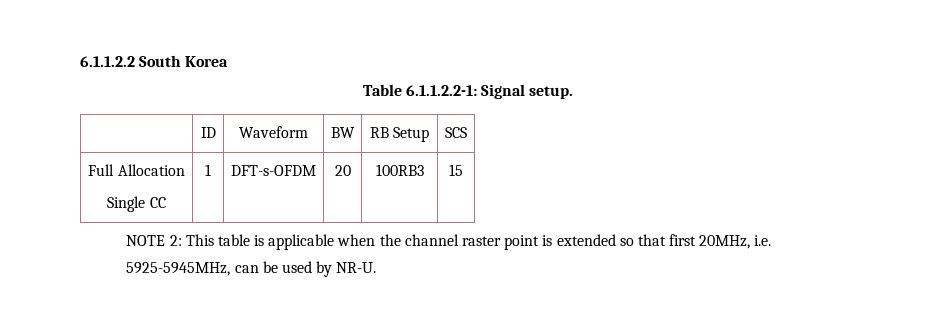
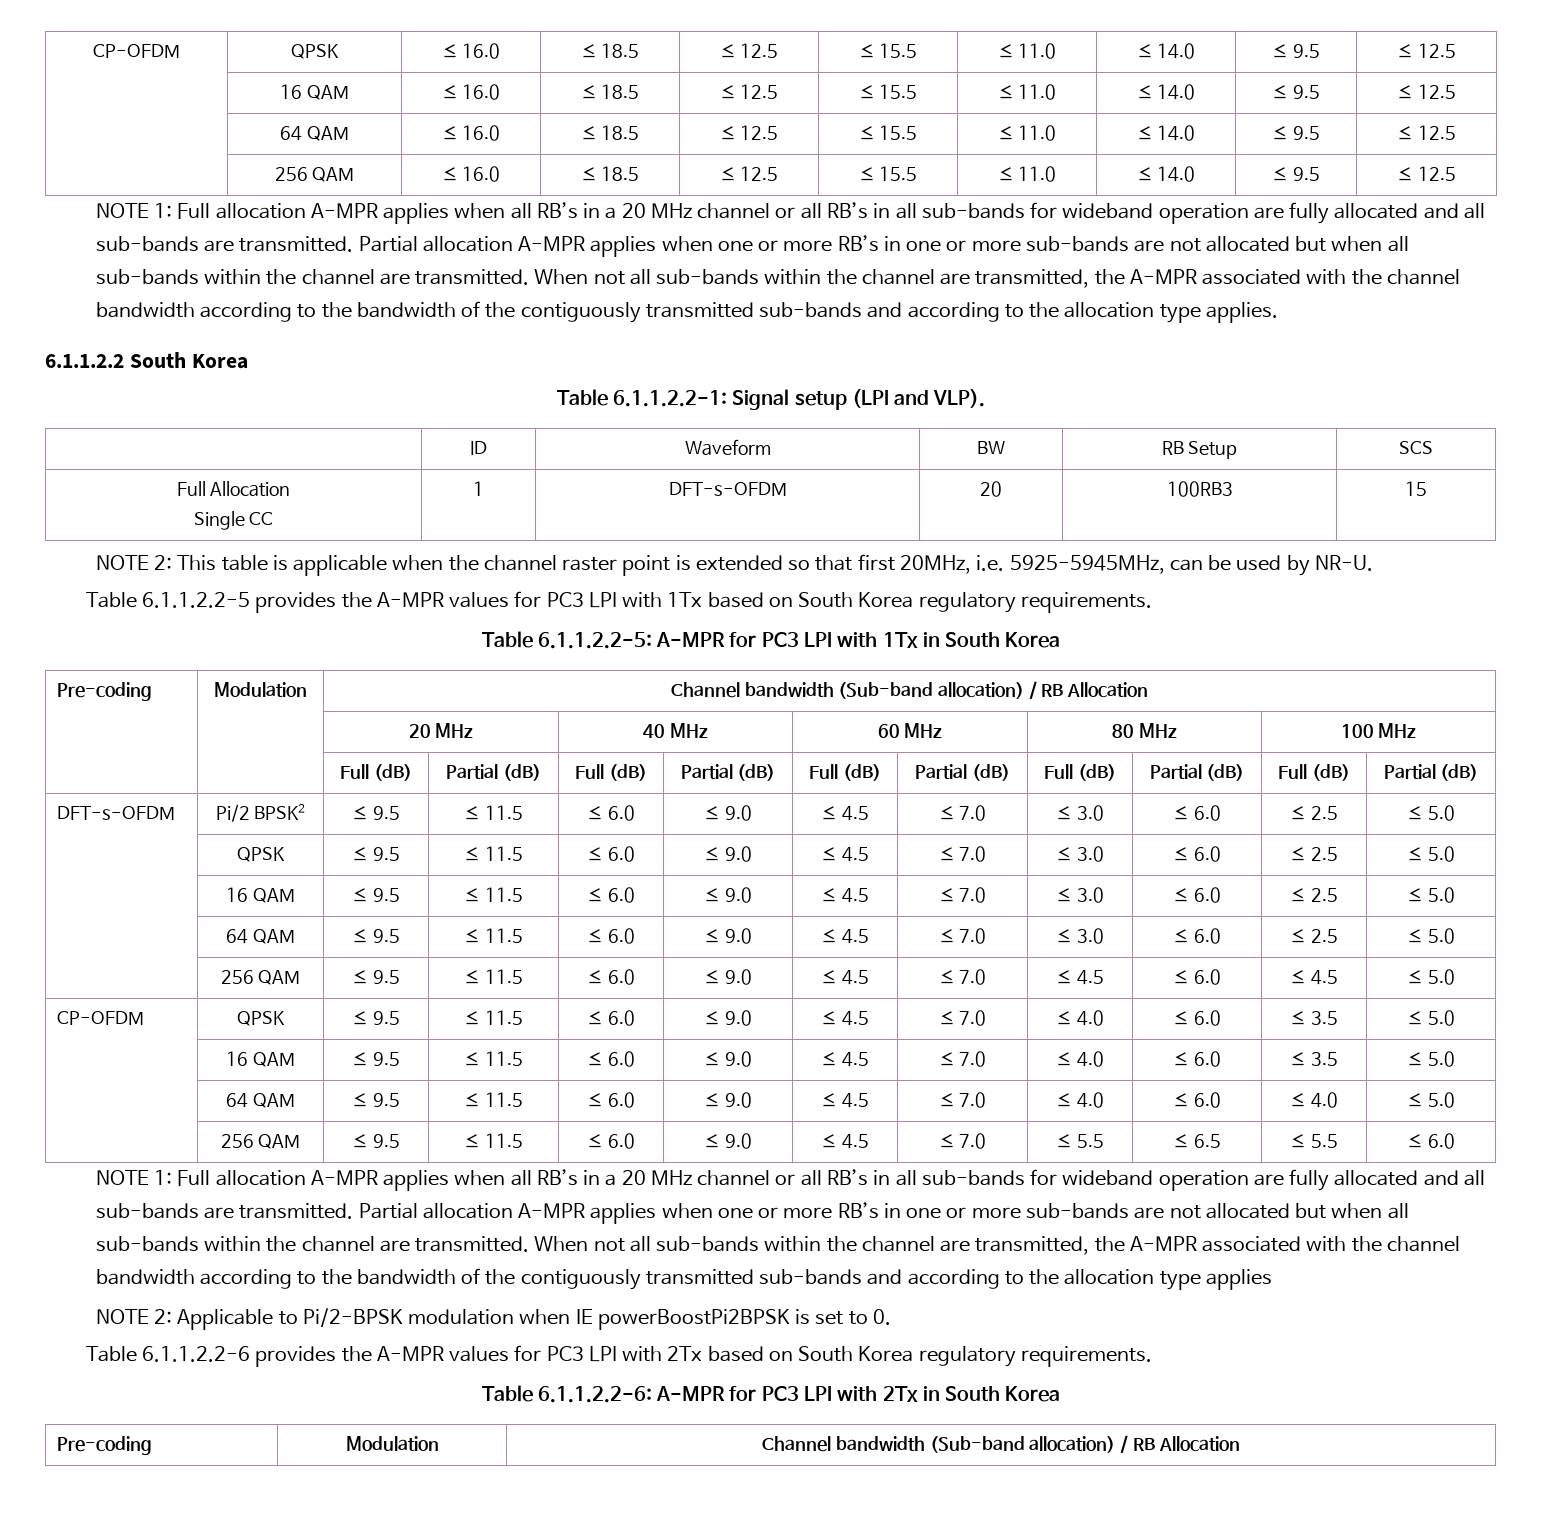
(80, 61) none -> [93,44,180,58] [291,44,339,59] [441,43,501,59] [580,43,640,58] [719,43,779,58] [858,43,918,58] [997,43,1057,59] [1136,43,1196,59] [1272,44,1320,58] [1397,43,1456,58] [280,84,349,100] [441,84,501,100] [580,84,640,99] [719,84,779,99] [858,84,918,99] [997,84,1057,100] [1136,84,1196,100] [1272,85,1320,99] [1397,84,1456,99] [280,126,349,141] [441,125,501,141] [580,125,640,140] [719,125,779,140] [858,125,918,140] [997,125,1057,141] [1136,125,1196,141] [1272,126,1320,140] [1397,125,1456,140] [274,167,355,182] [441,166,501,182] [580,166,640,181] [719,166,779,181] [858,166,918,181] [997,166,1057,182] [1136,166,1196,182] [1272,167,1320,181] [1397,166,1456,181] [95,202,1485,224] [95,235,1409,257] [95,269,1460,288] [95,301,1278,323] CP-OFDM | QPSK | ≤ 16.0 | ≤ 18.5 | ≤ 12.5 | ≤ 15.5 | ≤ 11.0 | ≤ 14.0 | ≤ 9.5 | ≤ 12.5 // | 16 QAM | ≤ 16.0 | ≤ 18.5 | ≤ 12.5 | ≤ 15.5 | ≤ 11.0 | ≤ 14.0 | ≤ 9.5 | ≤ 12.5 // | 64 QAM | ≤ 16.0 | ≤ 18.5 | ≤ 12.5 | ≤ 15.5 | ≤ 11.0 | ≤ 14.0 | ≤ 9.5 | ≤ 12.5 // | 256 QAM | ≤ 16.0 | ≤ 18.5 | ≤ 12.5 | ≤ 15.5 | ≤ 11.0 | ≤ 14.0 | ≤ 9.5 | ≤ 12.5 // NOTE 1: Full allocation A-MPR applies when all RB’s in a 20 MHz channel or all RB’s in all sub-bands for wideband operation are fully allocated and all sub-bands are transmitted. Partial allocation A-MPR applies when one or more RB’s in one or more sub-bands are not allocated but when all sub-bands within the channel are transmitted. When not all sub-bands within the channel are transmitted, the A-MPR associated with the channel bandwidth according to the bandwidth of the contiguously transmitted sub-bands and according to the allocation type applies. //
[529,86,574,99] setup. -> [794,389,986,410] setup (LPI and VLP).
(377, 267) none -> [85,591,1152,613] [481,631,1061,649] [57,682,153,701] [214,682,307,697] [670,681,1149,699] [408,723,474,738] [643,723,708,738] [877,723,943,738] [1112,723,1177,738] [1340,723,1417,738] [340,764,412,781] [446,764,541,781] [575,764,647,781] [680,764,776,781] [809,764,881,781] [915,764,1010,781] [1044,764,1116,781] [1149,764,1245,781] [1278,764,1350,781] [1383,764,1479,781] [57,806,176,820] [215,804,306,822] [352,806,400,820] [464,805,523,820] [587,805,635,821] [704,805,752,821] [821,806,869,821] [938,805,987,821] [1056,805,1104,821] [1173,805,1221,821] [1290,806,1338,820] [1407,805,1455,821] [237,847,285,862] [352,847,400,861] [464,846,523,861] [587,846,635,862] [704,846,752,862] [821,847,869,862] [938,846,987,862] [1056,846,1104,862] [1173,846,1221,862] [1290,847,1338,861] [1407,846,1455,862] [226,887,295,903] [352,888,400,902] [464,887,523,902] [587,887,635,903] [704,887,752,903] [821,888,869,903] [938,887,987,903] [1056,887,1104,903] [1173,887,1221,903] [1290,888,1338,902] [1407,887,1455,903] [226,929,295,944] [352,929,400,943] [464,928,523,943] [587,928,635,944] [704,928,752,944] [821,929,869,944] [938,928,987,944] [1056,928,1104,944] [1173,928,1221,944] [1290,929,1338,943] [1407,928,1455,944] [220,970,301,985] [352,970,400,984] [464,969,523,984] [587,969,635,985] [704,969,752,985] [821,970,869,985] [938,969,987,985] [1056,970,1104,985] [1173,969,1221,985] [1290,970,1338,985] [1407,969,1455,985] [57,1011,145,1025] [237,1011,285,1026] [352,1011,400,1025] [464,1010,523,1025] [587,1010,635,1026] [704,1010,752,1026] [821,1011,869,1026] [938,1010,987,1026] [1056,1010,1104,1026] [1173,1010,1221,1026] [1290,1011,1338,1025] [1407,1010,1455,1026] [226,1051,295,1067] [352,1052,400,1066] [464,1051,523,1066] [587,1051,635,1067] [704,1051,752,1067] [821,1052,869,1067] [938,1051,987,1067] [1056,1051,1104,1067] [1173,1051,1221,1067] [1290,1052,1338,1066] [1407,1051,1455,1067] [226,1093,295,1108] [352,1093,400,1107] [464,1092,523,1107] [587,1092,635,1108] [704,1092,752,1108] [821,1093,869,1108] [938,1092,987,1108] [1056,1092,1104,1108] [1173,1092,1221,1108] [1290,1092,1338,1108] [1407,1092,1455,1108] [220,1134,301,1149] [352,1134,400,1148] [464,1133,523,1148] [587,1133,635,1149] [704,1133,752,1149] [821,1134,869,1149] [938,1133,987,1149] [1056,1134,1104,1148] [1173,1134,1221,1148] [1290,1134,1338,1148] [1407,1133,1455,1149] [95,1169,1485,1191] [95,1202,1409,1224] [95,1236,1460,1255] [95,1268,1272,1290] [95,1308,891,1330] [85,1345,1152,1367] [481,1385,1061,1403] [57,1436,153,1455] [345,1436,439,1451] [762,1435,1240,1453] // Table 6.1.1.2.2-5 provides the A-MPR values for PC3 LPI with 1Tx based on South Korea regulatory requirements. // Table 6.1.1.2.2-5: A-MPR for PC3 LPI with 1Tx in South Korea // Pre-coding | Modulation | Channel bandwidth (Sub-band allocation) / RB Allocation // | | 20 MHz | 40 MHz | 60 MHz | 80 MHz | 100 MHz // | | Full (dB) | Partial (dB) | Full (dB) | Partial (dB) | Full (dB) | Partial (dB) | Full (dB) | Partial (dB) | Full (dB) | Partial (dB) // DFT-s-OFDM | Pi/2 BPSK2 | ≤ 9.5 | ≤ 11.5 | ≤ 6.0 | ≤ 9.0 | ≤ 4.5 | ≤ 7.0 | ≤ 3.0 | ≤ 6.0 | ≤ 2.5 | ≤ 5.0 // | QPSK | ≤ 9.5 | ≤ 11.5 | ≤ 6.0 | ≤ 9.0 | ≤ 4.5 | ≤ 7.0 | ≤ 3.0 | ≤ 6.0 | ≤ 2.5 | ≤ 5.0 // | 16 QAM | ≤ 9.5 | ≤ 11.5 | ≤ 6.0 | ≤ 9.0 | ≤ 4.5 | ≤ 7.0 | ≤ 3.0 | ≤ 6.0 | ≤ 2.5 | ≤ 5.0 // | 64 QAM | ≤ 9.5 | ≤ 11.5 | ≤ 6.0 | ≤ 9.0 | ≤ 4.5 | ≤ 7.0 | ≤ 3.0 | ≤ 6.0 | ≤ 2.5 | ≤ 5.0 // | 256 QAM | ≤ 9.5 | ≤ 11.5 | ≤ 6.0 | ≤ 9.0 | ≤ 4.5 | ≤ 7.0 | ≤ 4.5 | ≤ 6.0 | ≤ 4.5 | ≤ 5.0 // CP-OFDM | QPSK | ≤ 9.5 | ≤ 11.5 | ≤ 6.0 | ≤ 9.0 | ≤ 4.5 | ≤ 7.0 | ≤ 4.0 | ≤ 6.0 | ≤ 3.5 | ≤ 5.0 // | 16 QAM | ≤ 9.5 | ≤ 11.5 | ≤ 6.0 | ≤ 9.0 | ≤ 4.5 | ≤ 7.0 | ≤ 4.0 | ≤ 6.0 | ≤ 3.5 | ≤ 5.0 // | 64 QAM | ≤ 9.5 | ≤ 11.5 | ≤ 6.0 | ≤ 9.0 | ≤ 4.5 | ≤ 7.0 | ≤ 4.0 | ≤ 6.0 | ≤ 4.0 | ≤ 5.0 // | 256 QAM | ≤ 9.5 | ≤ 11.5 | ≤ 6.0 | ≤ 9.0 | ≤ 4.5 | ≤ 7.0 | ≤ 5.5 | ≤ 6.5 | ≤ 5.5 | ≤ 6.0 // NOTE 1: Full allocation A-MPR applies when all RB’s in a 20 MHz channel or all RB’s in all sub-bands for wideband operation are fully allocated and all sub-bands are transmitted. Partial allocation A-MPR applies when one or more RB’s in one or more sub-bands are not allocated but when all sub-bands within the channel are transmitted. When not all sub-bands within the channel are transmitted, the A-MPR associated with the channel bandwidth according to the bandwidth of the contiguously transmitted sub-bands and according to the allocation type applies // NOTE 2: Applicable to Pi/2-BPSK modulation when IE powerBoostPi2BPSK is set to 0. // Table 6.1.1.2.2-6 provides the A-MPR values for PC3 LPI with 2Tx based on South Korea regulatory requirements. // Table 6.1.1.2.2-6: A-MPR for PC3 LPI with 2Tx in South Korea // Pre-coding | Modulation | Channel bandwidth (Sub-band allocation) / RB Allocation

